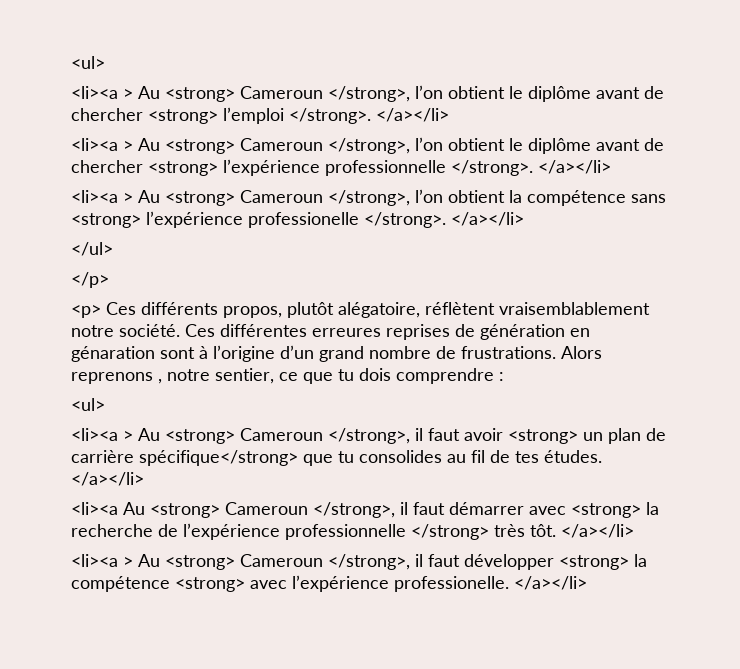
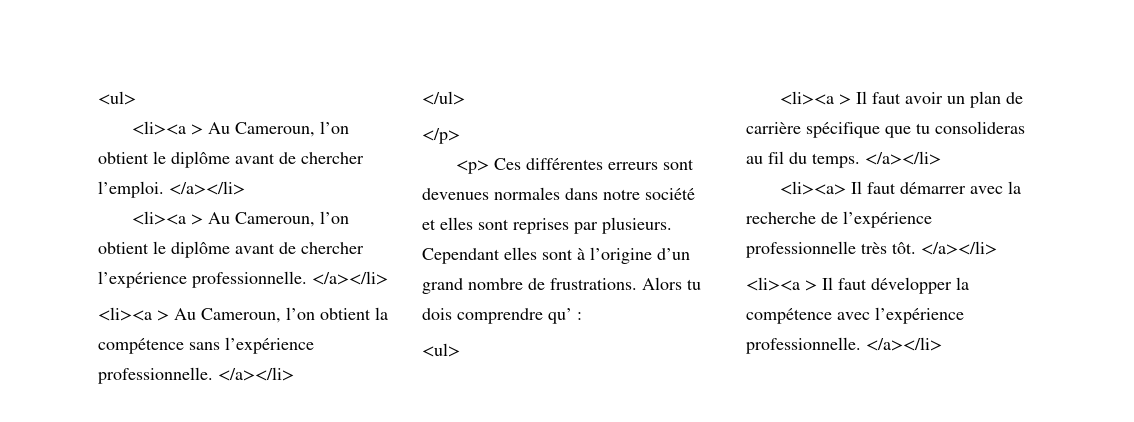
[71,56,105,69] [71,85,664,102] [71,107,449,124] [71,137,664,154] [71,159,611,176] [71,190,410,206] <ul> // <li><a > Au <strong> Cameroun </strong>, l’on obtient le diplôme avant de chercher <strong> l’emploi </strong>. </a></li> // <li><a > Au <strong> Cameroun </strong>, l’on obtient le diplôme avant de chercher <strong> l’expérience professionnelle </strong>. </a></li> // <li><a > Au <strong> Cameroun </strong>, -> [98,91,136,105] [131,121,349,137] [98,151,364,168] [98,181,245,198] [131,211,349,227] [98,241,364,258] [98,271,388,288] [98,307,281,323] <ul> // <li><a > Au Cameroun, l’on obtient le diplôme avant de chercher l’emploi. </a></li> // <li><a > Au Cameroun, l’on obtient le diplôme avant de chercher l’expérience professionnelle. </a></li> // <li><a > Au Cameroun,
[71,211,446,228] <strong> l’expérience professionelle </strong>. -> [225,337,314,354] [98,367,213,384] l’expérience professionnelle.
[141,302,650,318] [71,324,590,340] [71,346,155,362] différents propos, plutôt alégatoire, réflètent vraisemblablement notre société. Ces différentes erreures reprises de génération en génaration -> [525,158,694,170] [422,187,695,200] [422,217,672,234] [422,247,537,264] différentes erreurs sont devenues normales dans notre société et elles sont reprises par plusieurs. Cependant elles
[71,368,333,384] reprenons , notre sentier, ce que -> (682, 283) none
(494, 376) none -> [548,308,572,324] qu’
[138,428,423,444] Au <strong> Cameroun </strong>, il -> [855,91,867,104] Il
[508,429,578,444] <strong> -> (943, 98) none
[139,450,442,466] spécifique</strong> que tu consolides -> [806,121,1025,138] spécifique que tu consolideras
[490,450,602,463] [71,472,144,486] [71,502,408,518] de tes études. </a></li> // <li><a Au <strong> Cameroun </strong>, il -> [789,151,941,168] [779,181,862,195] du temps. </a></li> // <li><a> Il
[571,503,641,518] <strong> -> (1003, 190) none
[411,524,489,540] </strong> -> (856, 249) none
[138,554,423,570] Au <strong> Cameroun </strong>, il -> [822,277,833,290] Il
[559,554,647,570] [71,576,245,592] <strong> la compétence <strong> -> [956,277,969,290] [746,308,832,324] la compétence
[394,576,509,592] professionelle. -> [746,337,861,354] professionnelle.

